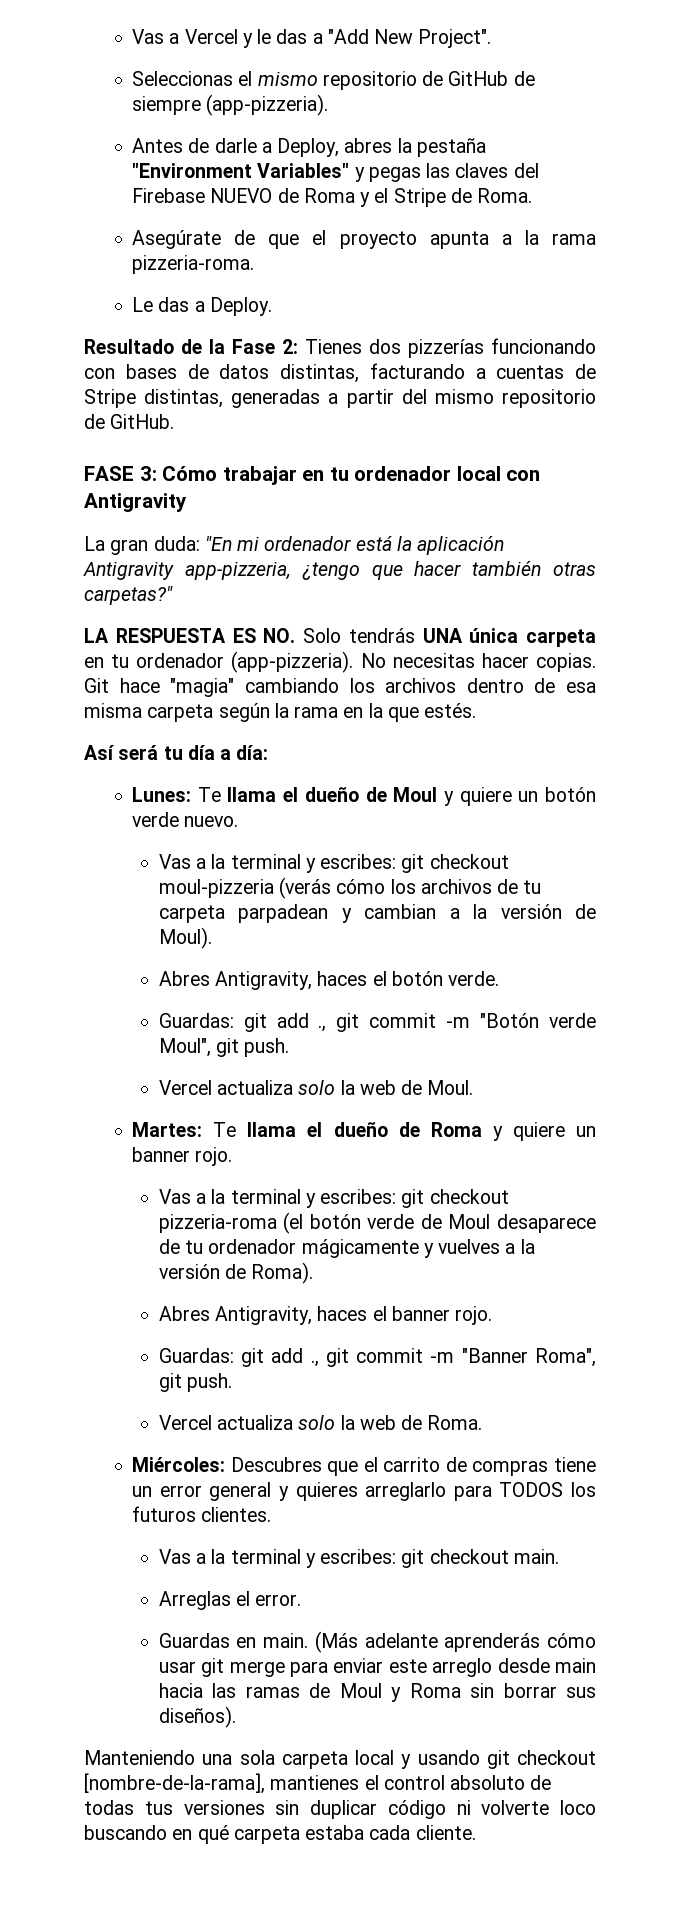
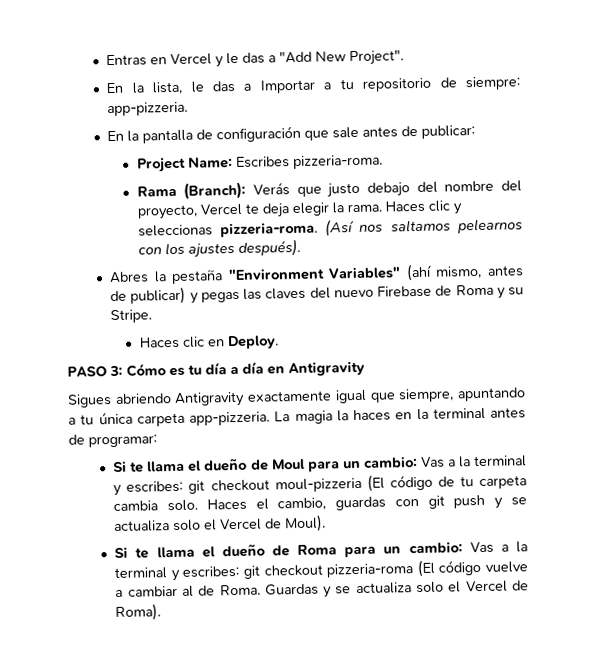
[132,29,180,44] Vas a -> [106,54,168,67] Entras en
[132,71,535,90] [132,94,329,116] [132,138,486,157] [132,163,350,178] Seleccionas el mismo repositorio de GitHub de siempre (app-pizzeria). // Antes de darle a Deploy, abres la pestaña "Environment Variables" -> [106,76,520,95] [107,101,189,117] [107,125,476,144] [136,154,383,173] [136,180,522,200] [136,200,463,220] [137,218,523,238] [137,238,301,258] [109,263,524,285] [110,286,187,305] En la lista, le das a Importar a tu repositorio de siempre: app-pizzeria. // En la pantalla de configuración que sale antes de publicar: // Project Name: Escribes pizzeria-roma. // Rama (Branch): Verás que justo debajo del nombre del proyecto, Vercel te deja elegir la rama. Haces clic y seleccionas pizzeria-roma. (Así nos saltamos pelearnos con los ajustes después). // Abres la pestaña "Environment Variables" (ahí mismo, antes de publicar)
[132,188,533,207] [132,230,596,249] [132,255,255,274] [132,297,272,316] [84,338,596,358] [84,363,596,383] [84,389,596,408] [84,414,175,429] [84,466,541,485] [84,493,187,512] [84,536,505,555] [83,561,596,580] [84,586,173,605] [84,628,596,647] [84,651,597,673] [84,678,596,697] [84,703,477,722] [84,745,269,760] [132,787,221,802] Firebase NUEVO de Roma y el Stripe de Roma. // Asegúrate de que el proyecto apunta a la rama pizzeria-roma. // Le das a Deploy. // Resultado de la Fase 2: Tienes dos pizzerías funcionando con bases de datos distintas, facturando a cuentas de Stripe distintas, generadas a partir del mismo repositorio de GitHub. // FASE 3: Cómo trabajar en tu ordenador local con Antigravity // La gran duda: "En mi ordenador está la aplicación Antigravity app-pizzeria, ¿tengo que hacer también otras carpetas?" // LA RESPUESTA ES NO. Solo tendrás UNA única carpeta en tu ordenador (app-pizzeria). No necesitas hacer copias. Git hace "magia" cambiando los archivos dentro de esa misma carpeta según la rama en la que estés. // Así será tu día a día: // Lunes: Te -> [333,284,525,299] [110,309,153,324] [139,335,279,350] [67,360,365,377] [67,387,526,408] [68,407,526,427] [68,434,157,448] [113,460,145,473] nuevo Firebase de Roma y su Stripe. // Haces clic en Deploy. // PASO 3: Cómo es tu día a día en Antigravity // Sigues abriendo Antigravity exactamente igual que siempre, apuntando a tu única carpeta app-pizzeria. La magia la haces en la terminal antes de programar: // Si te
[443,787,596,806] [132,812,239,827] y quiere un botón verde nuevo. // -> [307,456,418,472] para un cambio:
[279,877,542,899] [158,904,596,923] [158,927,212,949] [158,971,500,990] [158,1013,596,1032] [158,1038,290,1057] [158,1080,474,1095] [132,1122,237,1137] (verás cómo los archivos de tu carpeta parpadean y cambian a la versión de Moul). // Abres Antigravity, haces el botón verde. // Guardas: git add ., git commit -m "Botón verde Moul", git push. // Vercel actualiza solo la web de Moul. // Martes: Te -> [366,474,528,492] [113,494,528,512] [114,514,327,533] [114,546,150,559] (El código de tu carpeta cambia solo. Haces el cambio, guardas con git push y se actualiza solo el Vercel de Moul). // Si te
[492,1122,596,1141] [132,1147,233,1166] y quiere un banner rojo. // -> [344,541,463,558] para un cambio:
[283,1212,596,1234] [158,1239,535,1258] [158,1262,314,1284] [158,1306,493,1325] [158,1348,596,1367] [158,1373,233,1392] [158,1415,483,1430] [132,1457,596,1476] [132,1482,596,1501] [132,1506,272,1522] [158,1549,559,1568] [158,1591,302,1610] [158,1631,596,1653] [158,1658,596,1677] [158,1683,596,1702] [158,1706,236,1728] [84,1750,596,1769] [84,1773,552,1794] [84,1800,596,1819] [84,1825,476,1844] (el botón verde de Moul desaparece de tu ordenador mágicamente y vuelves a la versión de Roma). // Abres Antigravity, haces el banner rojo. // Guardas: git add ., git commit -m "Banner Roma", git push. // Vercel actualiza solo la web de Roma. // Miércoles: Descubres que el carrito de compras tiene un error general y quieres arreglarlo para TODOS los futuros clientes. // Vas a la terminal y escribes: git checkout main. // Arreglas el error. // Guardas en main. (Más adelante aprenderás cómo usar git merge para enviar este arreglo desde main hacia las ramas de Moul y Roma sin borrar sus diseños). // Manteniendo una sola carpeta local y usando git checkout [nombre-de-la-rama], mantienes el control absoluto de todas tus versiones sin duplicar código ni volverte loco buscando en qué carpeta estaba cada cliente. -> [416,559,528,578] [115,580,529,598] [115,603,162,621] (El código vuelve a cambiar al de Roma. Guardas y se actualiza solo el Vercel de Roma).

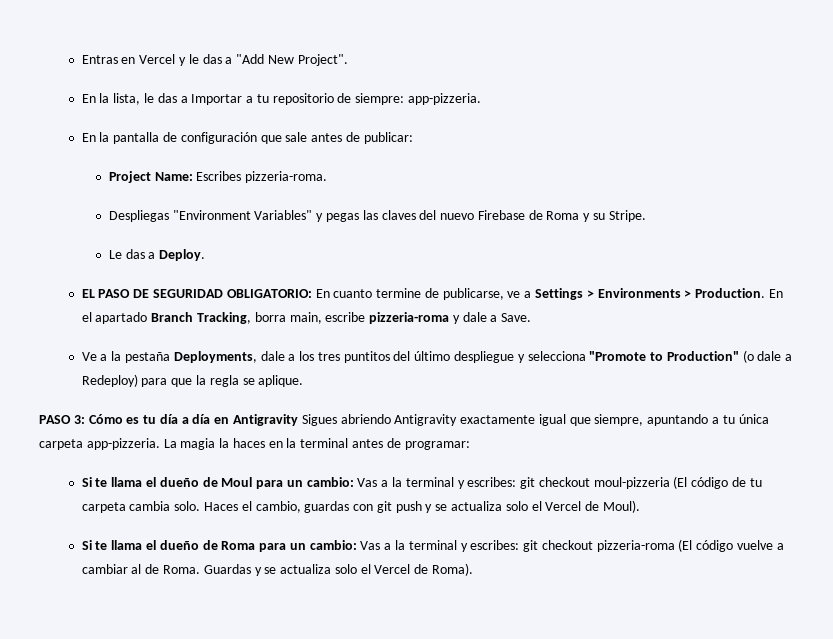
[136,180,522,200] [136,200,463,220] [137,218,523,238] [137,238,301,258] [109,263,524,285] [110,286,187,305] Rama (Branch): Verás que justo debajo del nombre del proyecto, Vercel te deja elegir la rama. Haces clic y seleccionas pizzeria-roma. (Así nos saltamos pelearnos con los ajustes después). // Abres la pestaña "Environment Variables" (ahí mismo, antes de publicar) -> [108,210,313,222] Despliegas "Environment Variables"
[139,335,279,350] Haces clic en Deploy. -> [108,249,206,261] [81,288,783,300] [81,312,532,324] [81,350,793,363] [81,374,304,387] Le das a Deploy. // EL PASO DE SEGURIDAD OBLIGATORIO: En cuanto termine de publicarse, ve a Settings > Environments > Production. En el apartado Branch Tracking, borra main, escribe pizzeria-roma y dale a Save. // Ve a la pestaña Deployments, dale a los tres puntitos del último despliegue y selecciona "Promote to Production" (o dale a Redeploy) para que la regla se aplique.
(365, 368) // -> (299, 420) none

